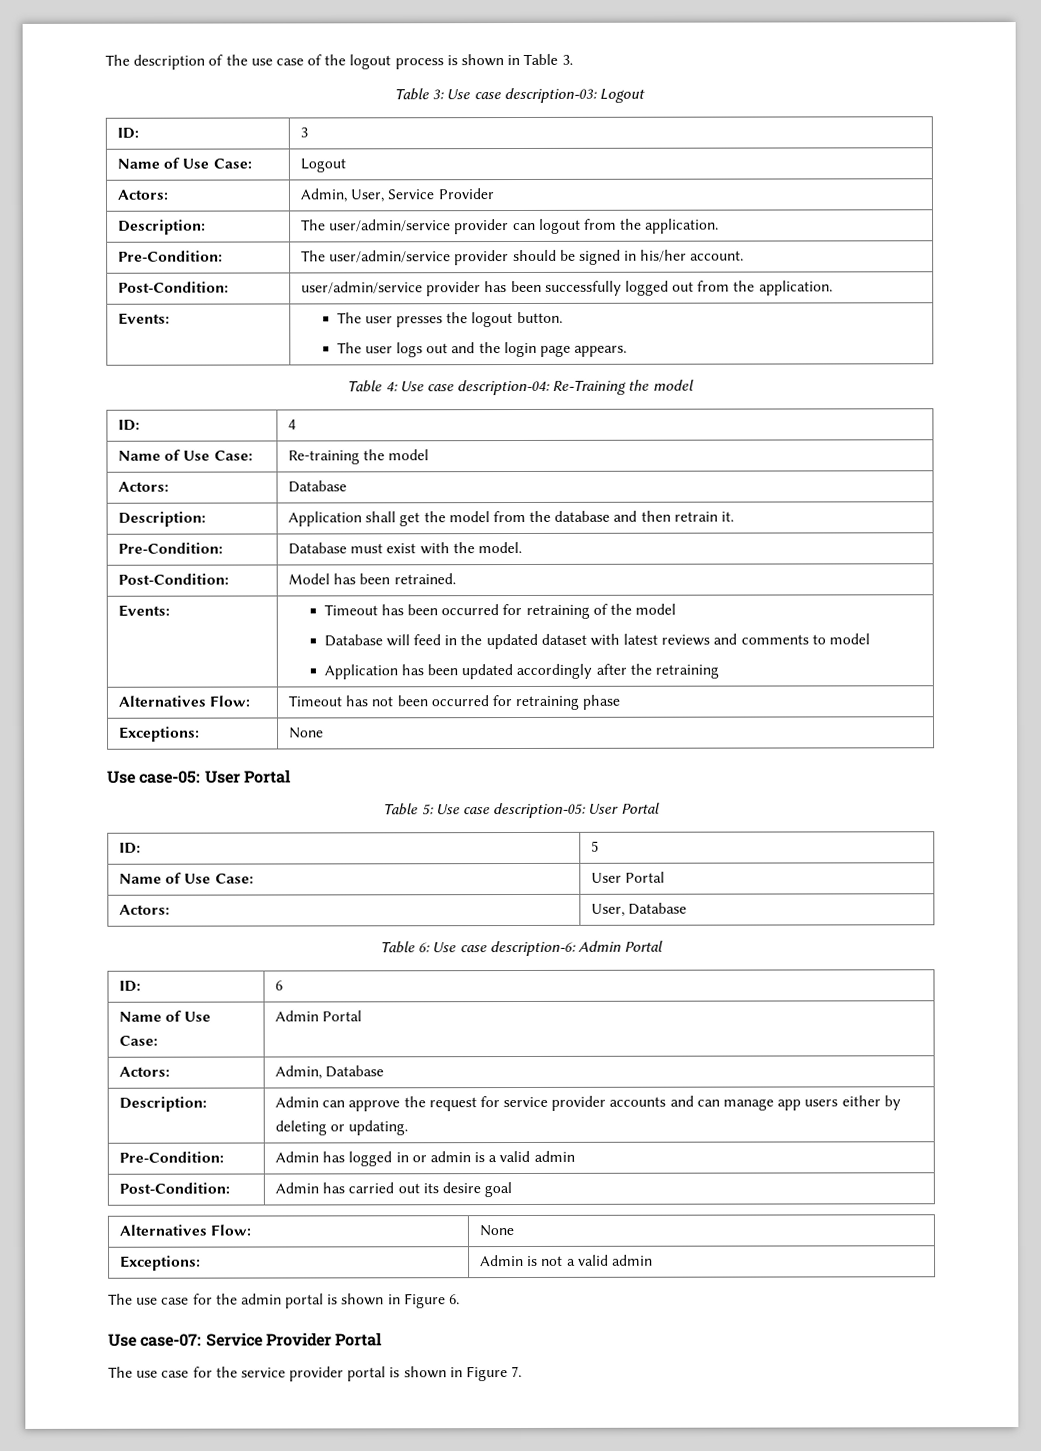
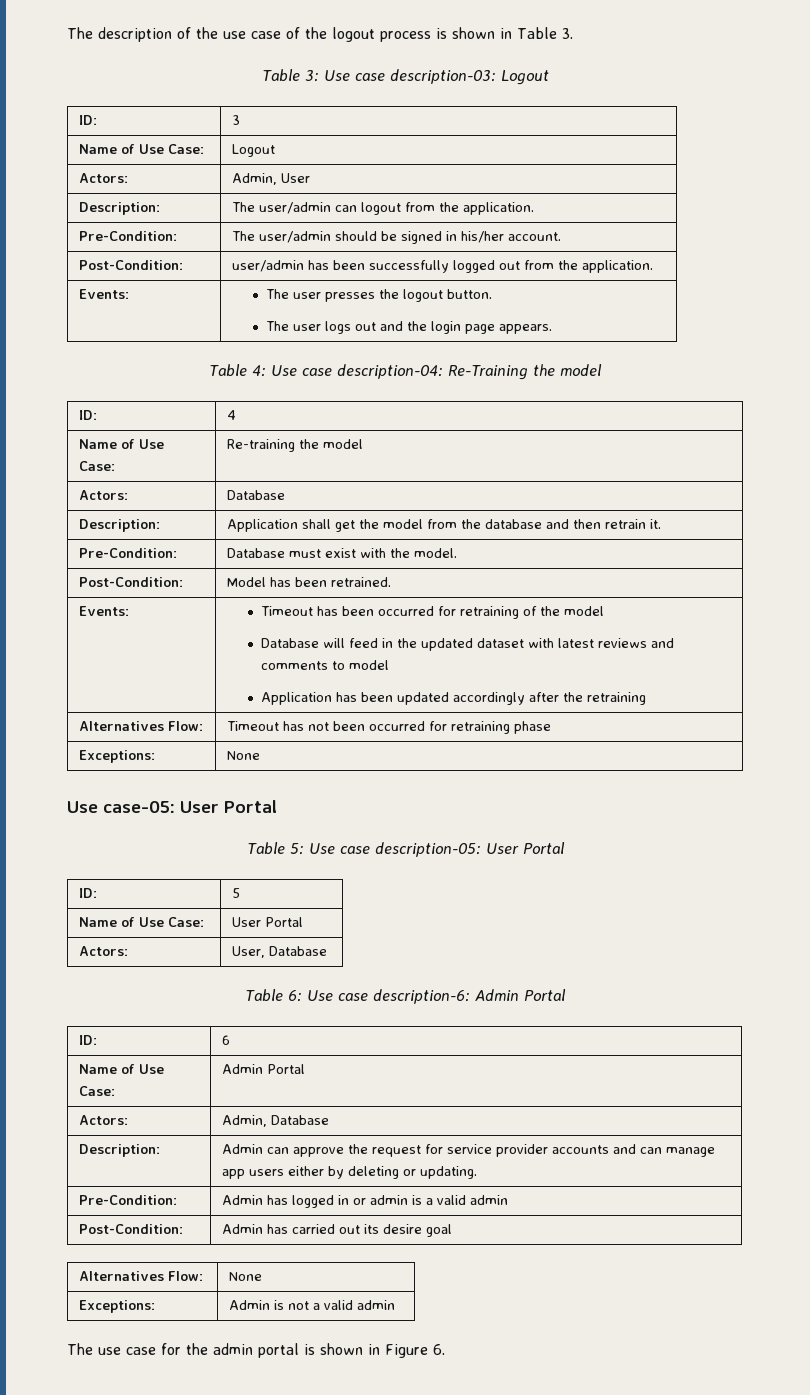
[350,188,494,203] User, Service Provider -> [281,173,311,183] User
[329,219,510,235] user/admin/service provider -> [259,202,332,214] user/admin
[329,250,510,266] user/admin/service provider -> [259,231,332,243] user/admin
[301,281,482,297] user/admin/service provider -> [232,260,305,272] user/admin
[108,1332,383,1347] [108,1365,523,1382] // Use case-07: Service Provider Portal // The use case for the service provider portal is shown in Figure 7. -> (445, 1349) none

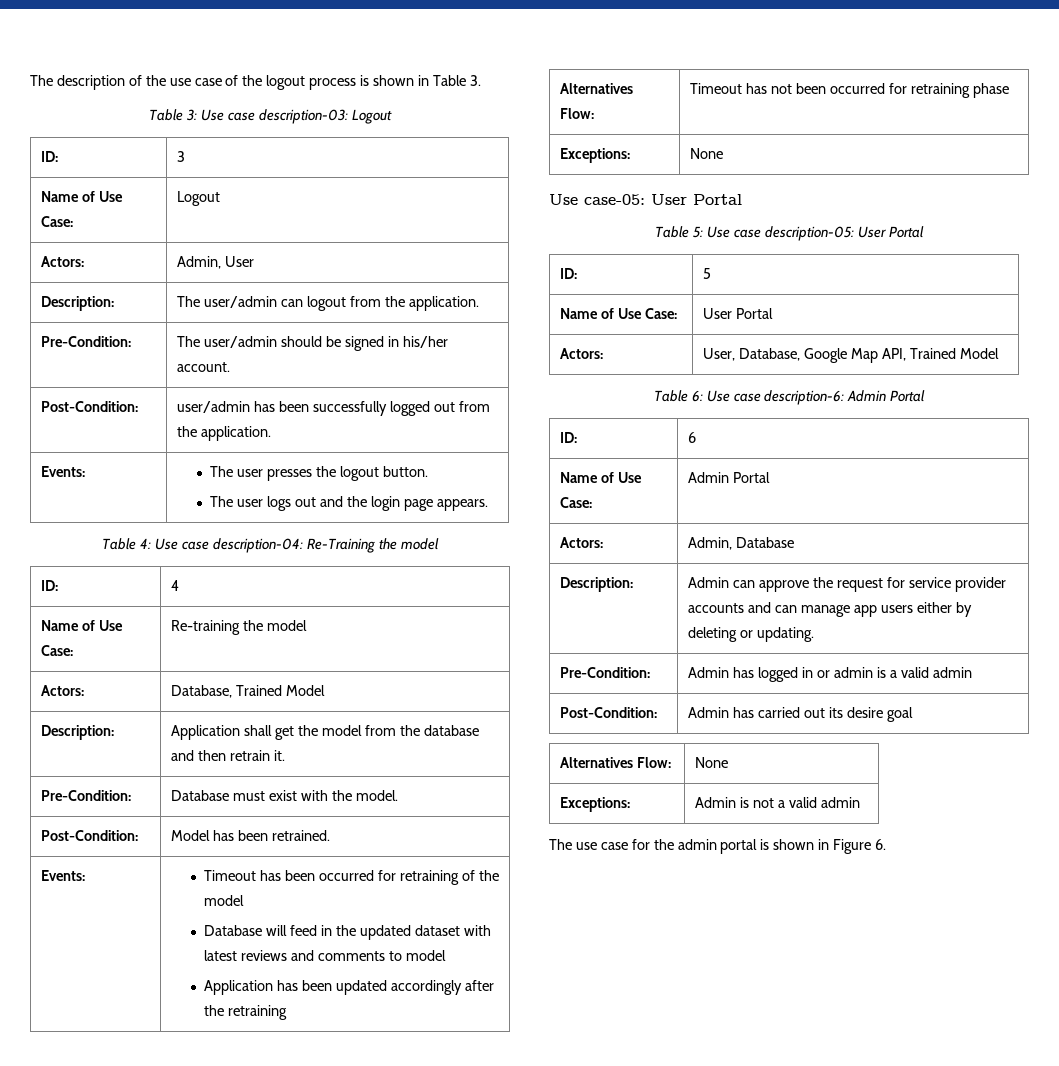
[227,490,286,500] Database -> [171,685,326,698] Database, Trained Model
[269,946,328,956] Database -> [739,348,999,363] Database, Google Map API, Trained Model

